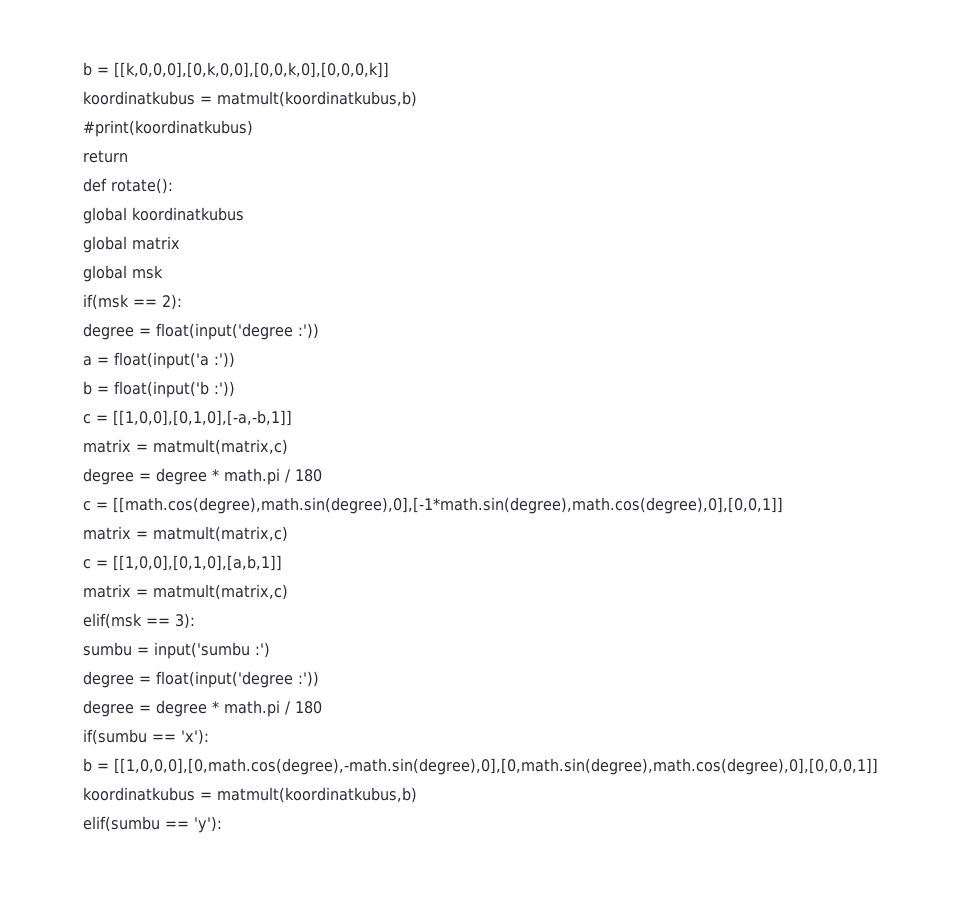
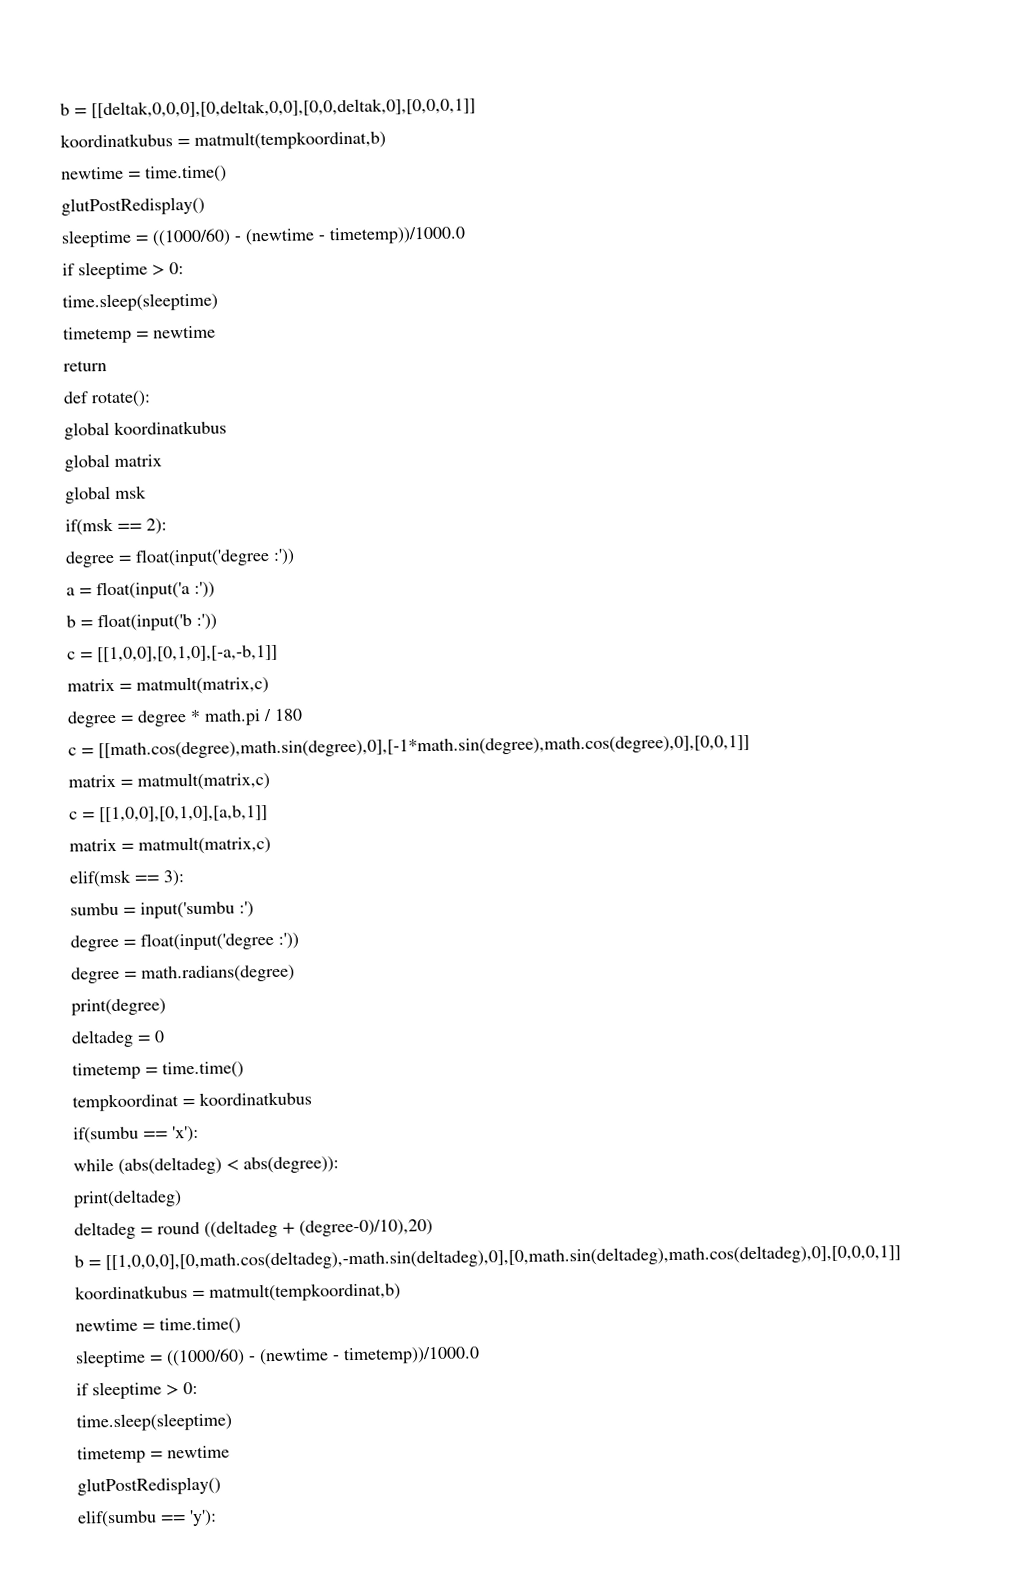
[83,62,389,78] [83,91,417,107] [83,120,253,137] b = [[k,0,0,0],[0,k,0,0],[0,0,k,0],[0,0,0,k]] // koordinatkubus = matmult(koordinatkubus,b) // #print(koordinatkubus) -> [60,97,476,119] [60,130,386,150] [61,165,227,183] [61,196,205,216] [61,226,466,248] [62,261,184,280] [62,292,218,312] [63,325,216,344] b = [[deltak,0,0,0],[0,deltak,0,0],[0,0,deltak,0],[0,0,0,1]] // koordinatkubus = matmult(tempkoordinat,b) // newtime = time.time() // glutPostRedisplay() // sleeptime = ((1000/60) - (newtime - timetemp))/1000.0 // if sleeptime > 0: // time.sleep(sleeptime) // timetemp = newtime
[156,700,322,717] [83,729,209,745] [83,758,878,775] [83,787,417,803] degree * math.pi / 180 // if(sumbu == 'x'): // b = [[1,0,0,0],[0,math.cos(degree),-math.sin(degree),0],[0,math.sin(degree),math.cos(degree),0],[0,0,0,1]] // koordinatkubus = matmult(koordinatkubus,b) -> [141,964,295,983] [71,998,166,1016] [71,1029,165,1048] [72,1061,244,1080] [72,1091,312,1112] [73,1125,199,1144] [73,1156,339,1175] [73,1189,182,1208] [74,1219,433,1240] [74,1244,901,1272] [75,1282,401,1302] [75,1317,241,1335] [75,1346,480,1368] [76,1381,198,1400] [76,1412,232,1432] [77,1445,230,1464] [77,1476,221,1496] math.radians(degree) // print(degree) // deltadeg = 0 // timetemp = time.time() // tempkoordinat = koordinatkubus // if(sumbu == 'x'): // while (abs(deltadeg) < abs(degree)): // print(deltadeg) // deltadeg = round ((deltadeg + (degree-0)/10),20) // b = [[1,0,0,0],[0,math.cos(deltadeg),-math.sin(deltadeg),0],[0,math.sin(deltadeg),math.cos(deltadeg),0],[0,0,0,1]] // koordinatkubus = matmult(tempkoordinat,b) // newtime = time.time() // sleeptime = ((1000/60) - (newtime - timetemp))/1000.0 // if sleeptime > 0: // time.sleep(sleeptime) // timetemp = newtime // glutPostRedisplay()

